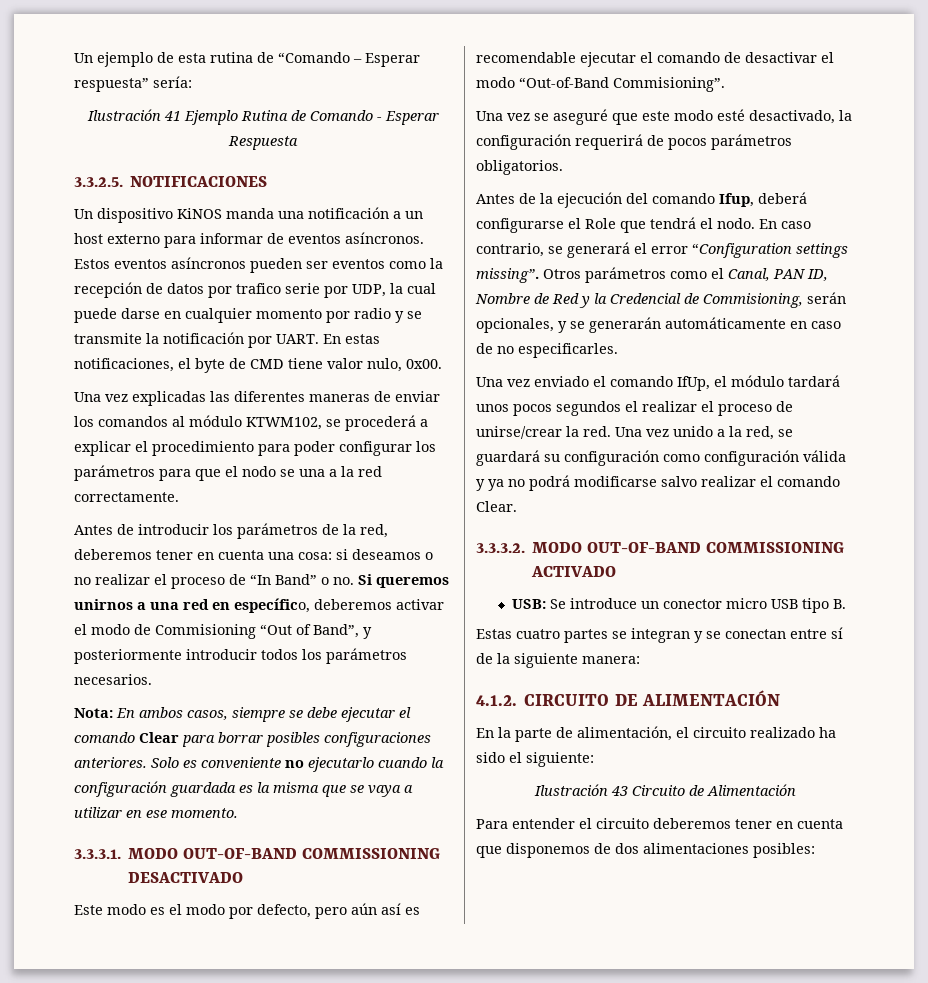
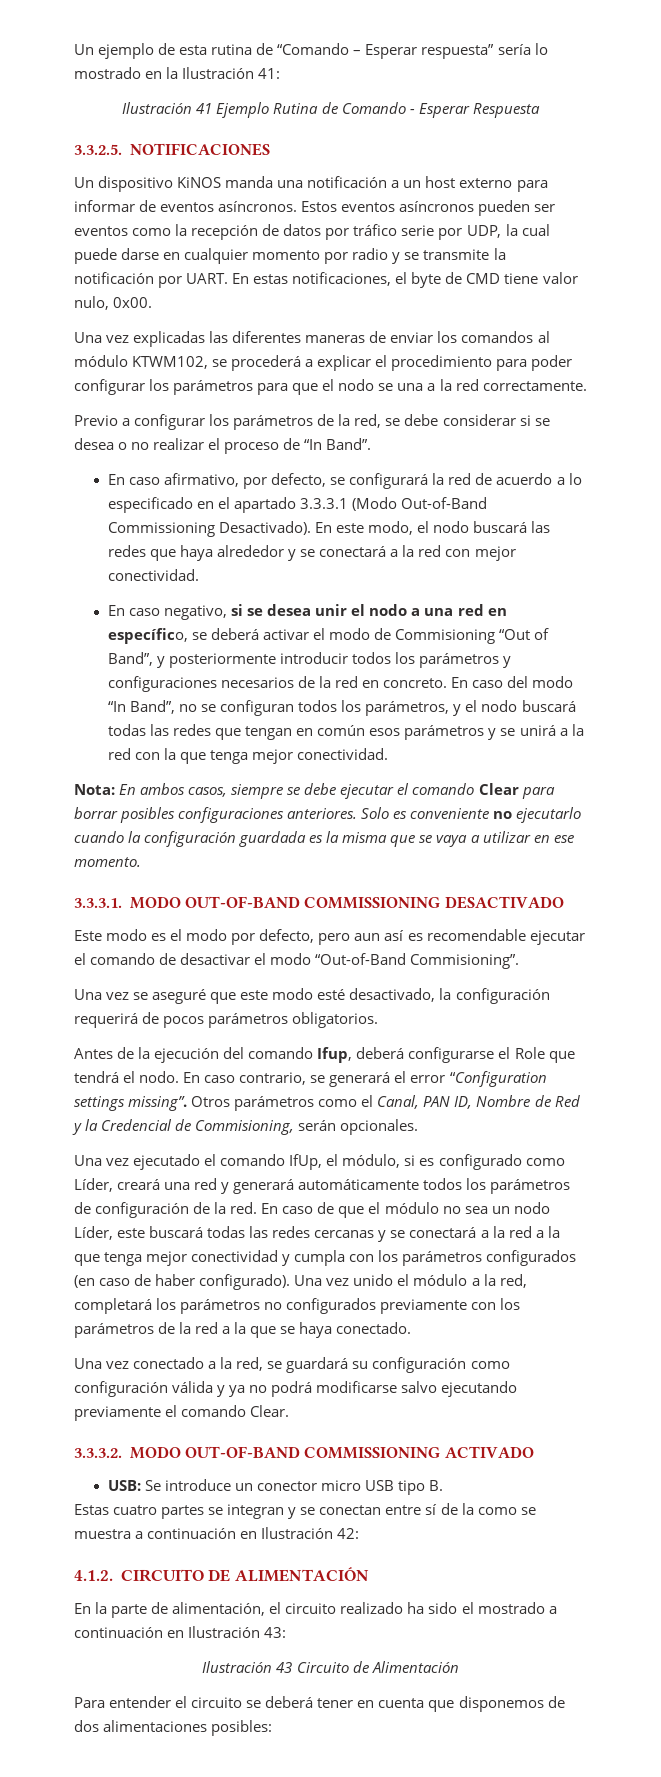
[153,76,192,88] sería: -> [497,43,548,55] [74,67,281,79] sería lo mostrado en la Ilustración 41:
[236,283,281,294] trafico -> [353,224,398,236] tráfico
[74,524,209,535] Antes de introducir -> [74,414,206,430] Previo a configurar
[74,549,421,560] deberemos tener en cuenta una cosa: si deseamos -> [385,414,550,426] [74,438,114,450] se debe considerar si se desea
[275,574,449,588] [74,599,133,610] Band” o no. Si queremos unirnos -> [326,438,372,450] [107,473,582,489] [107,497,488,513] [107,521,551,537] [107,545,516,561] [107,569,199,581] [107,604,408,620] Band”. // En caso afirmativo, por defecto, se configurará la red de acuerdo a lo especificado en el apartado 3.3.3.1 (Modo Out-of-Band Commissioning Desactivado). En este modo, el nodo buscará las redes que haya alrededor y se conectará a la red con mejor conectividad. // En caso negativo, si se desea unir el nodo
[314,599,392,610] deberemos -> [192,628,260,640] se deberá
[74,674,152,685] necesarios. -> [503,656,512,668] [107,676,574,692] [107,700,576,716] [107,724,584,740] [107,748,389,764] y configuraciones necesarios de la red en concreto. En caso del modo “In Band”, no se configuran todos los parámetros, y el nodo buscará todas las redes que tengan en común esos parámetros y se unirá a la red con la que tenga mejor conectividad.
[351,903,377,915] aún -> [354,933,381,941] aun
[476,317,841,333] [476,343,618,358] [476,376,589,387] opcionales, y se generarán automáticamente en caso de no especificarles. // Una vez enviado -> [340,1119,419,1135] [74,1154,201,1170] opcionales. // Una vez ejecutado
[731,375,840,387] [476,401,793,416] [476,426,713,439] módulo tardará unos pocos segundos el realizar el proceso de unirse/crear la red. Una vez unido -> [342,1154,565,1170] [74,1178,571,1194] [74,1202,550,1218] [74,1226,560,1242] [74,1250,577,1266] [74,1274,527,1290] [74,1298,521,1314] [74,1322,412,1338] [74,1357,205,1369] módulo, si es configurado como Líder, creará una red y generará automáticamente todos los parámetros de configuración de la red. En caso de que el módulo no sea un nodo Líder, este buscará todas las redes cercanas y se conectará a la red a la que tenga mejor conectividad y cumpla con los parámetros configurados (en caso de haber configurado). Una vez unido el módulo a la red, completará los parámetros no configurados previamente con los parámetros de la red a la que se haya conectado. // Una vez conectado
[701,476,756,487] realizar -> [441,1381,518,1397] [74,1406,161,1421] ejecutando previamente
[514,653,640,668] siguiente manera: -> [477,1507,536,1515] [74,1527,360,1539] como se muestra a continuación en Ilustración 42:
[526,752,594,767] siguiente: -> [477,1602,557,1614] [74,1626,287,1638] mostrado a continuación en Ilustración 43:
[653,818,731,829] deberemos -> [246,1696,314,1708] se deberá

